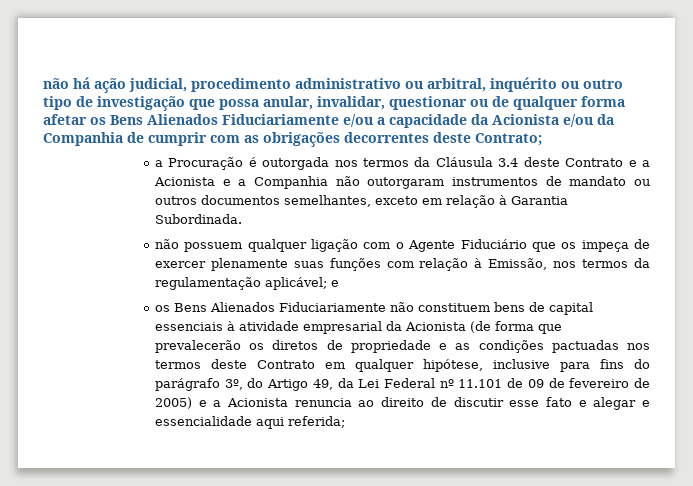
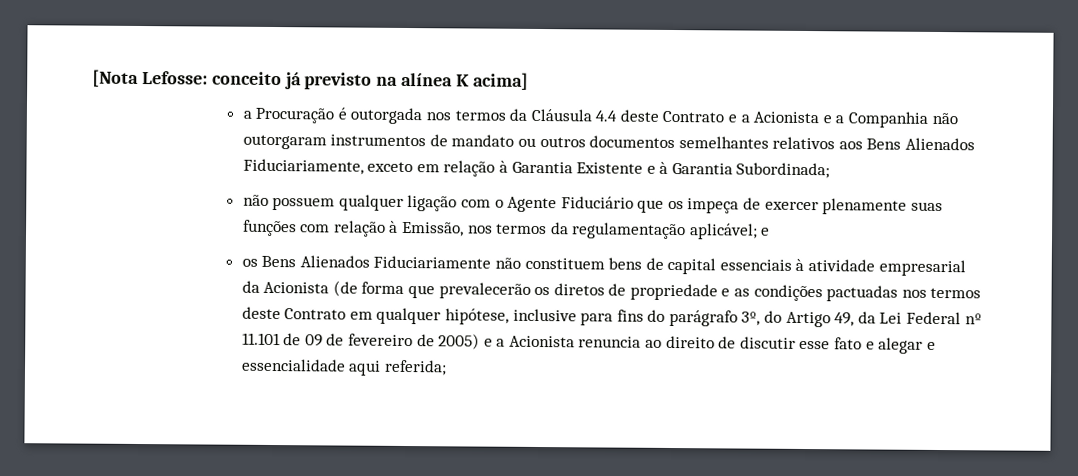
[43,77,623,93] [43,96,625,111] [43,114,614,128] [43,132,542,147] não há ação judicial, procedimento administrativo ou arbitral, inquérito ou outro tipo de investigação que possa anular, invalidar, questionar ou de qualquer forma afetar os Bens Alienados Fiduciariamente e/ou a capacidade da Acionista e/ou da Companhia de cumprir com as obrigações decorrentes deste Contrato; -> [92,69,529,90] [Nota Lefosse: conceito já previsto na alínea K acima]
[498,158,519,167] 3.4 -> [595,110,618,122] 4.4
[283,195,371,207] semelhantes, -> [678,136,976,151] [242,158,364,175] semelhantes relativos aos Bens Alienados Fiduciariamente,
[154,214,242,224] Subordinada. -> [576,161,831,179] Existente e à Garantia Subordinada;

